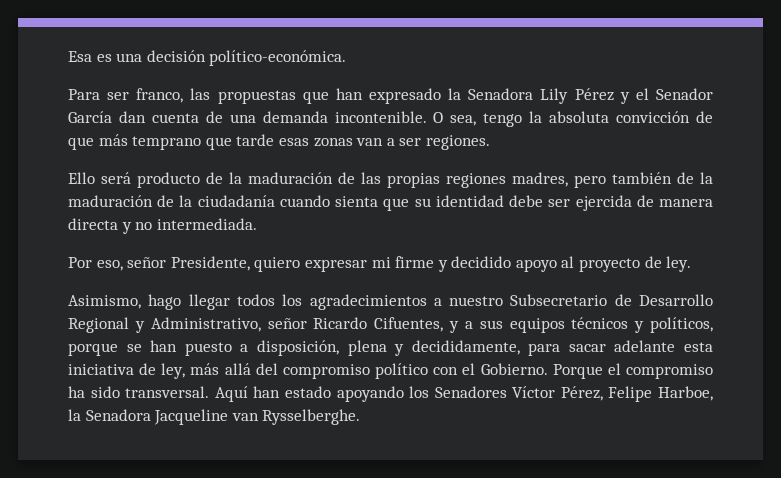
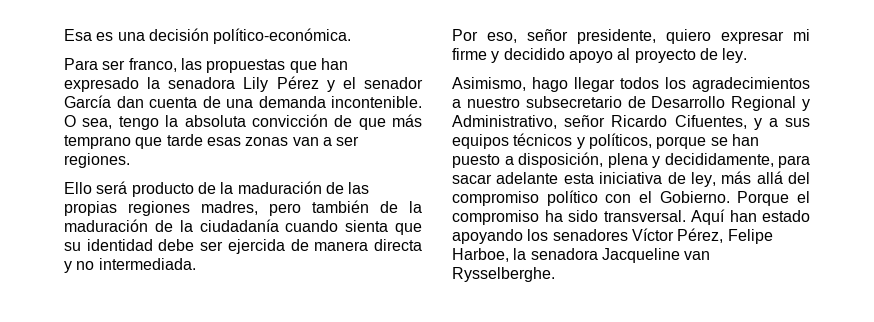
[468,88,534,100] Senadora -> [168,77,236,89] senadora
[656,88,713,100] Senador -> [364,77,424,89] senador
[170,256,250,271] Presidente, -> [577,29,656,44] presidente,
[510,294,608,306] Subsecretario -> [525,96,622,108] subsecretario
[434,386,507,398] Senadores -> [552,229,628,241] senadores
[85,409,151,421] Senadora -> [530,248,598,260] senadora

